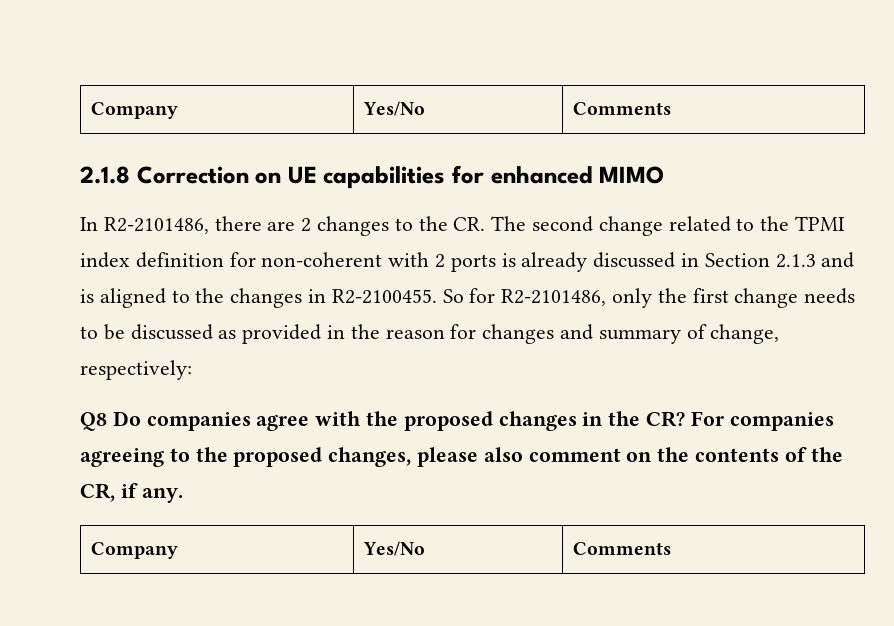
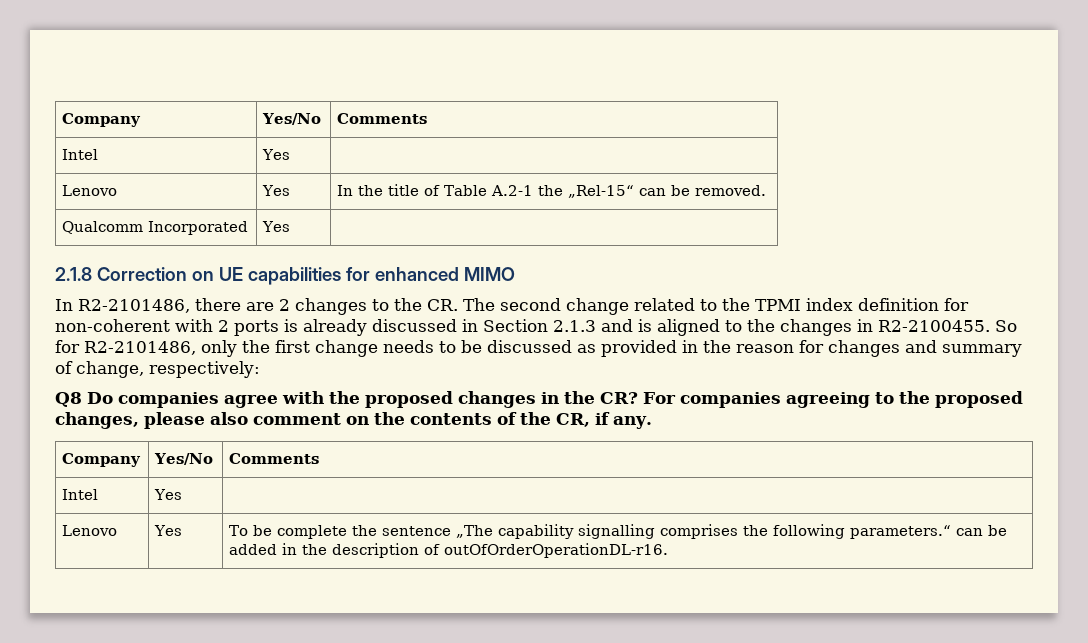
[90,102,178,119] [362,101,425,116] [572,102,671,115] Company | Yes/No | Comments -> [62,113,142,127] [262,113,322,125] [337,113,428,124] [62,149,99,160] [262,149,291,160] [62,185,118,196] [262,185,291,196] [337,184,767,198] [62,221,249,235] [262,221,291,232] Company | Yes/No | Comments // Intel | Yes | // Lenovo | Yes | In the title of Table A.2-1 the „Rel-15“ can be removed. // Qualcomm Incorporated | Yes |
(671, 548) none -> [62,489,99,500] [154,489,183,500] [62,525,118,536] [154,525,183,536] [229,524,1008,539] [229,543,669,558] // Intel | Yes | // Lenovo | Yes | To be complete the sentence „The capability signalling comprises the following parameters.“ can be added in the description of outOfOrderOperationDL-r16.

